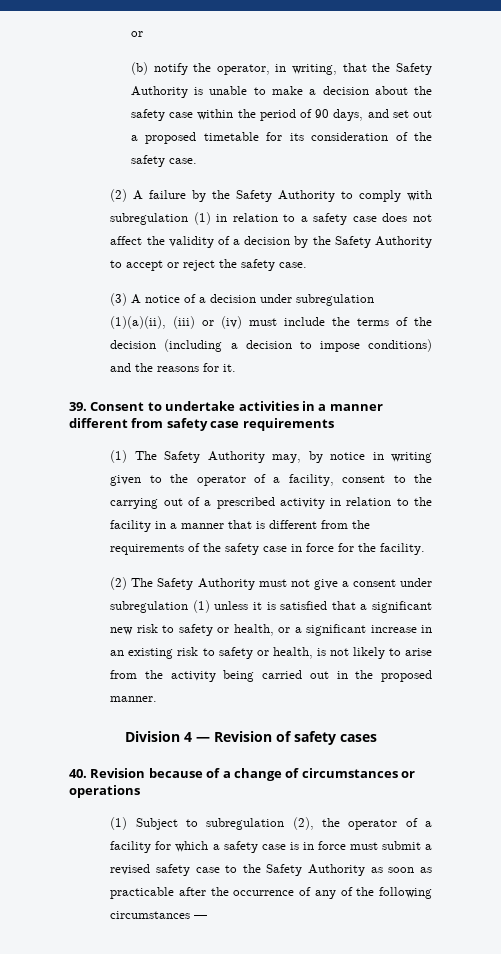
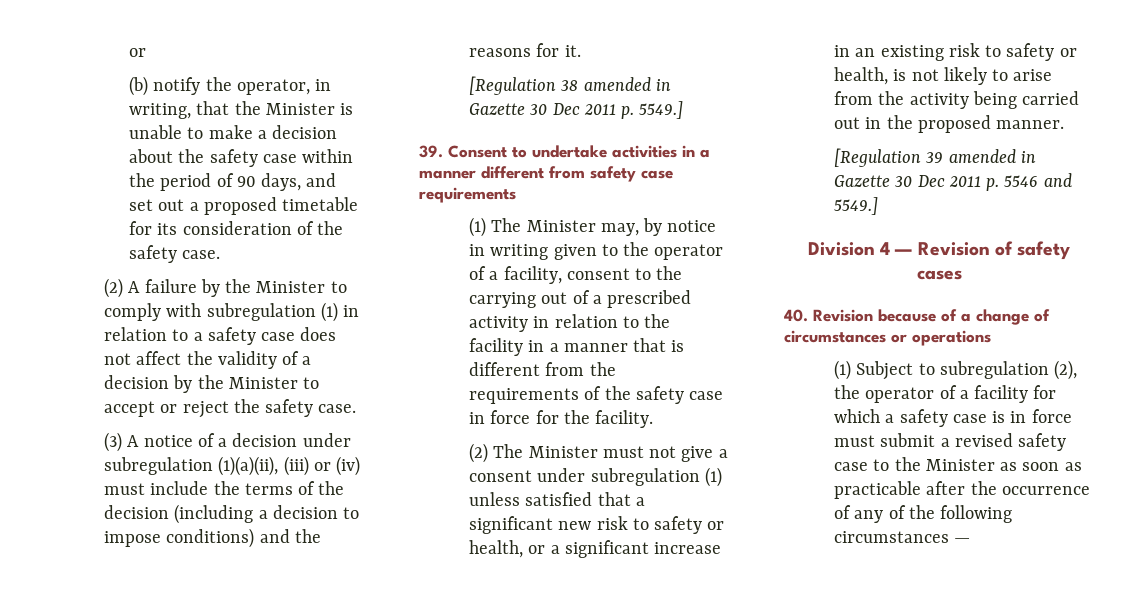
[396,63,433,75] [130,86,188,98] Safety Authority -> [265,103,335,115] Minister
[236,190,336,202] Safety Authority -> [256,281,326,293] Minister
[334,236,432,248] Safety Authority -> [228,377,298,389] Minister
(237, 368) none -> [469,76,671,95] [469,101,684,119] // [Regulation 38 amended in Gazette 30 Dec 2011 p. 5549.]
[164,451,265,463] Safety Authority -> [526,220,596,232] Minister
[157,578,255,590] Safety Authority -> [528,446,598,458] Minister
[253,602,276,610] it is -> (521, 499) none
(158, 699) none -> [834,148,1036,167] [834,173,1072,191] [834,197,879,215] // [Regulation 39 amended in Gazette 30 Dec 2011 p. 5546 and 5549.]
[266,864,366,876] Safety Authority -> [925,459,995,471] Minister

